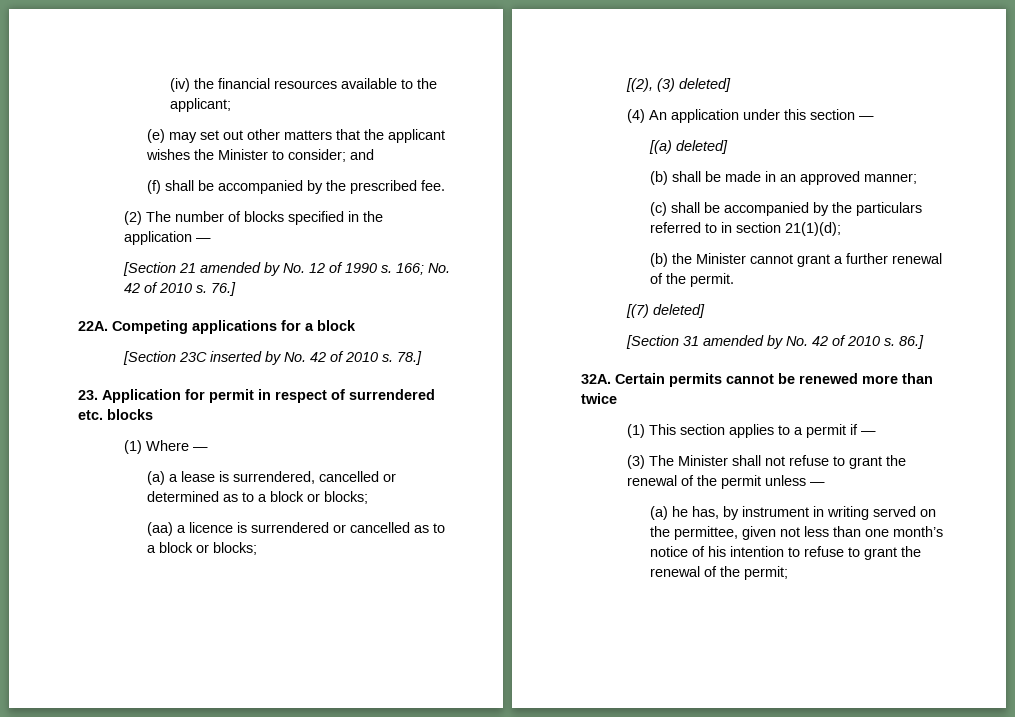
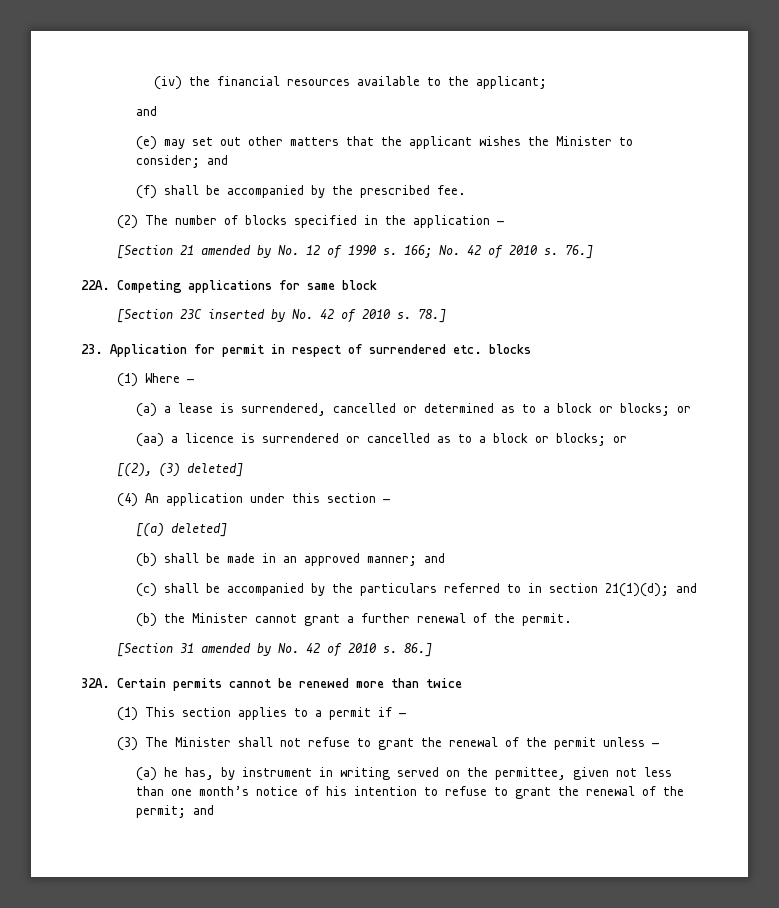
(231, 105) none -> [135,106,157,116] // and
[305,323,314,331] a -> [307,283,335,290] same
(368, 497) none -> [676,406,691,413] or
(257, 548) none -> [612,436,627,443] or
(917, 178) none -> [423,553,445,563] and
(841, 229) none -> [675,583,697,593] and
[625,304,705,318] // [(7) deleted] -> (572, 619) none
(788, 573) none -> [192,805,214,815] and

